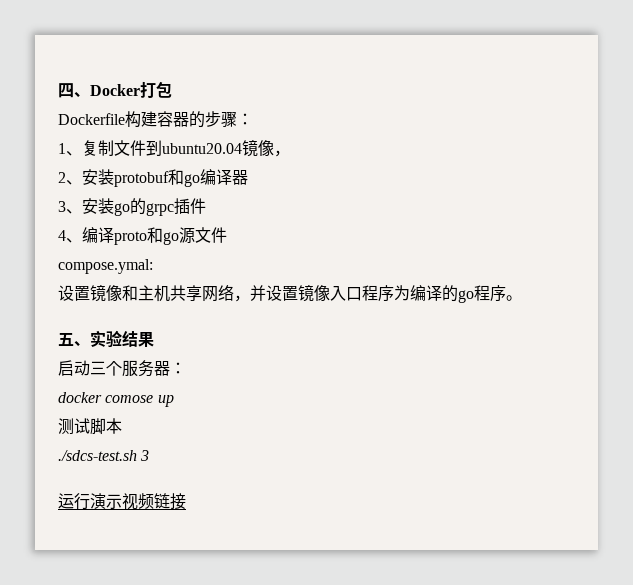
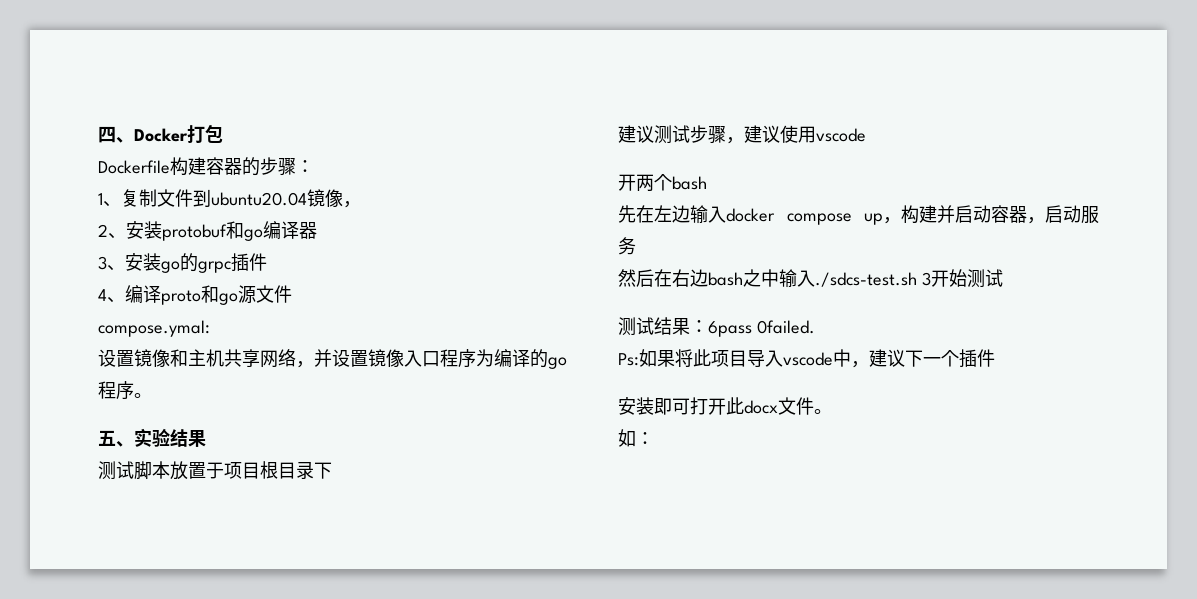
[58,360,186,377] [58,392,174,407] [58,418,122,435] [58,450,150,461] [58,493,186,510] 启动三个服务器： // docker comose up // 测试脚本 // ./sdcs-test.sh 3 // 运行演示视频链接 -> [98,461,332,480] [618,125,866,144] [618,174,707,191] [618,205,1099,225] [618,237,636,255] [618,269,1003,288] [618,317,815,337] [618,349,995,368] [618,397,832,415] [618,429,654,447] 测试脚本放置于项目根目录下 // 建议测试步骤，建议使用vscode // 开两个bash // 先在左边输入docker compose up，构建并启动容器，启动服务 // 然后在右边bash之中输入./sdcs-test.sh 3开始测试 // 测试结果：6pass 0failed. // Ps:如果将此项目导入vscode中，建议下一个插件 // 安装即可打开此docx文件。 // 如：

